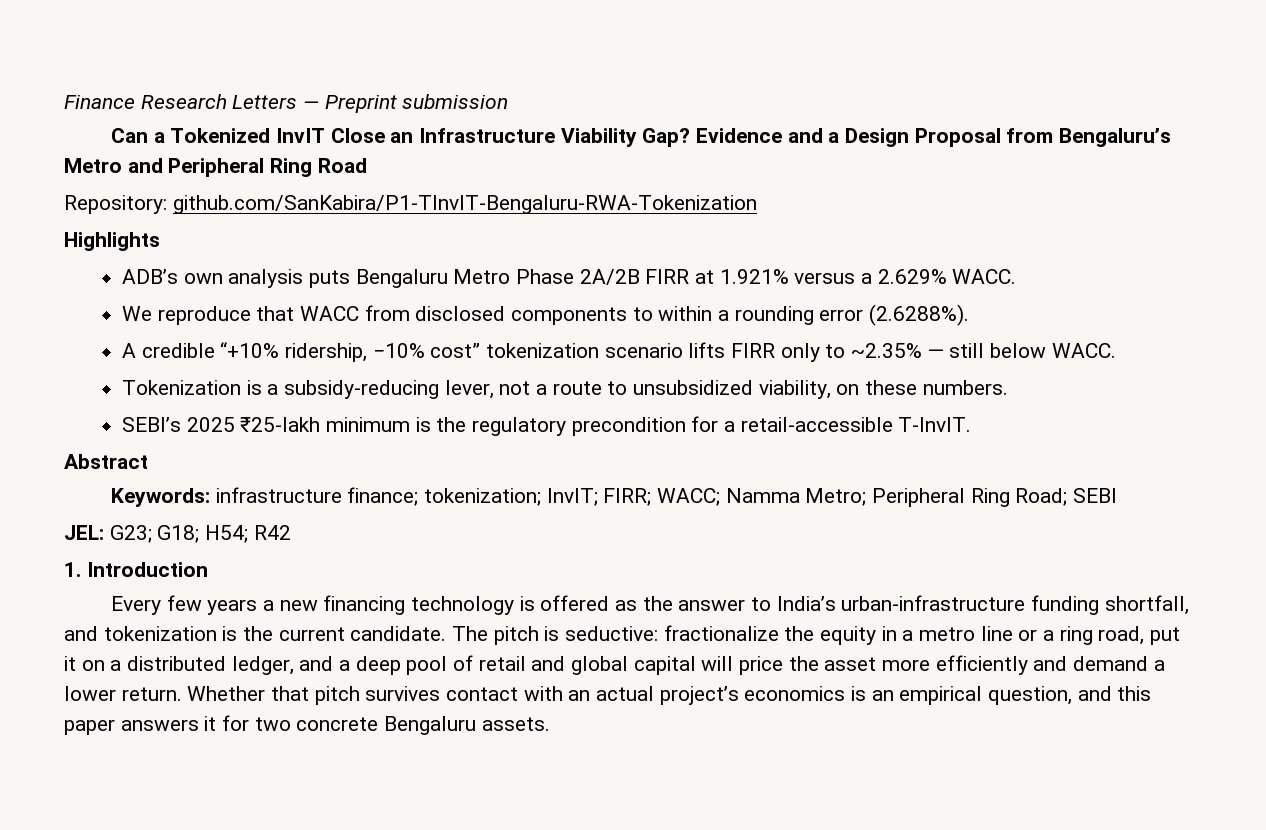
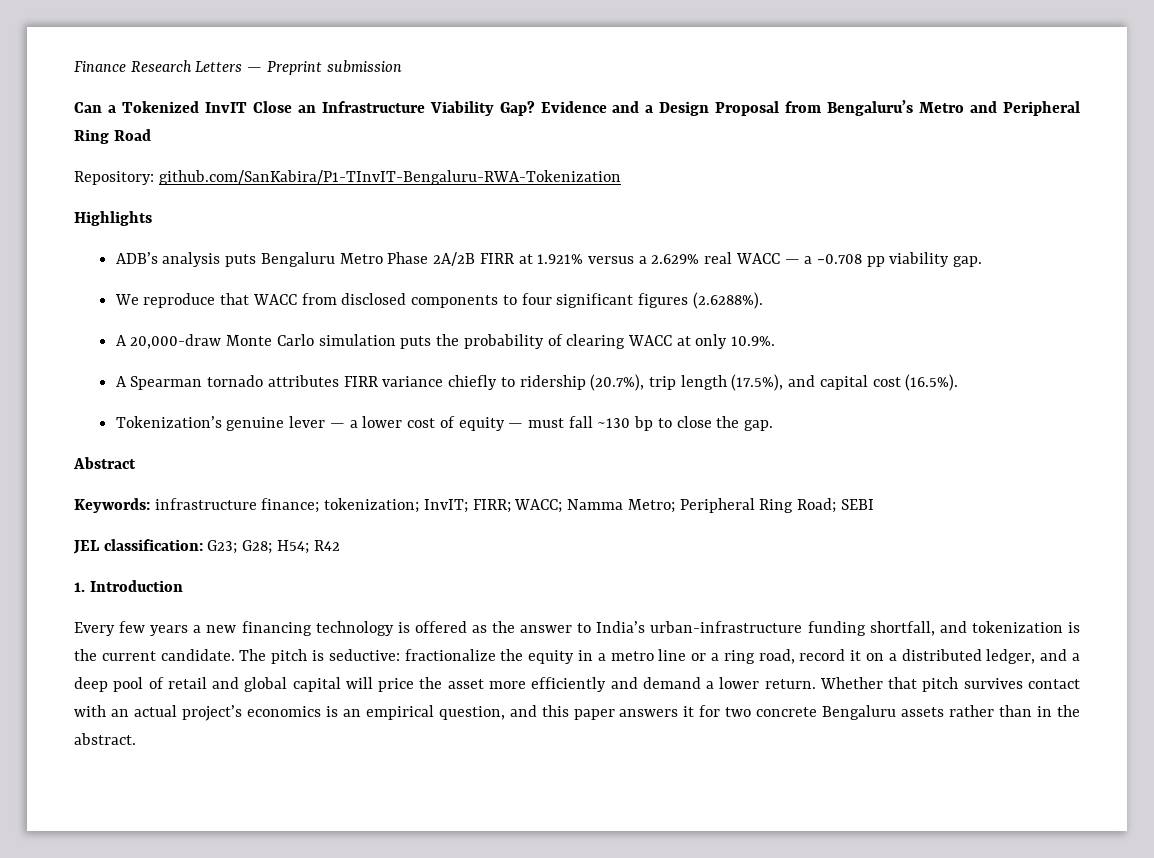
[183,273,223,284] own -> (158, 258) none
[952,269,1017,284] WACC. -> [704,252,983,267] real WACC — a −0.708 pp viability gap.
[658,304,969,326] [121,342,1116,362] [121,380,1008,399] [121,416,972,436] within a rounding error (2.6288%). // A credible “+10% ridership, −10% cost” tokenization scenario lifts FIRR only to ~2.35% — still below WACC. // Tokenization is a subsidy-reducing lever, not a route to unsubsidized viability, on these numbers. // SEBI’s 2025 ₹25-lakh minimum is the regulatory precondition for a retail-accessible T-InvIT. -> [521,292,763,309] [115,334,776,349] [115,374,959,391] [115,416,774,431] four significant figures (2.6288%). // A 20,000-draw Monte Carlo simulation puts the probability of clearing WACC at only 10.9%. // A Spearman tornado attributes FIRR variance chiefly to ridership (20.7%), trip length (17.5%), and capital cost (16.5%). // Tokenization’s genuine lever — a lower cost of equity — must fall ~130 bp to close the gap.
[64,525,200,543] JEL: G23; G18; -> [73,539,273,554] JEL classification: G23; G28;
[1150,627,1181,645] put -> [799,649,846,661] record
[481,717,550,731] assets. -> [901,705,1081,717] [74,733,136,745] assets rather than in the abstract.

